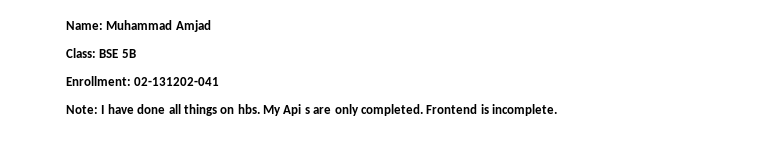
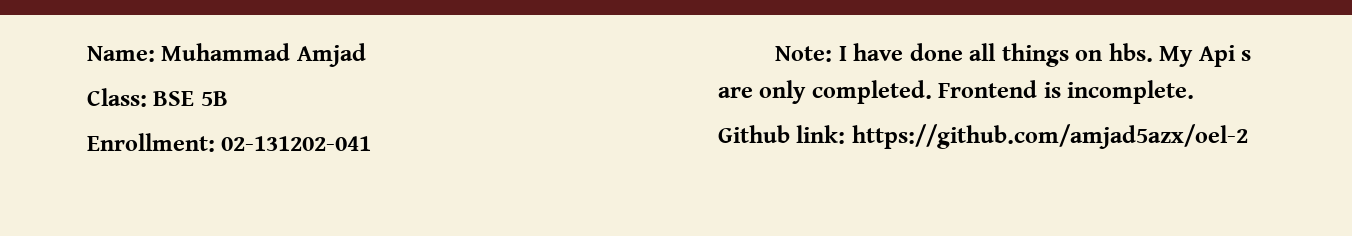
(557, 110) none -> [718,124,1248,149] // Github link: https://github.com/amjad5azx/oel-2

